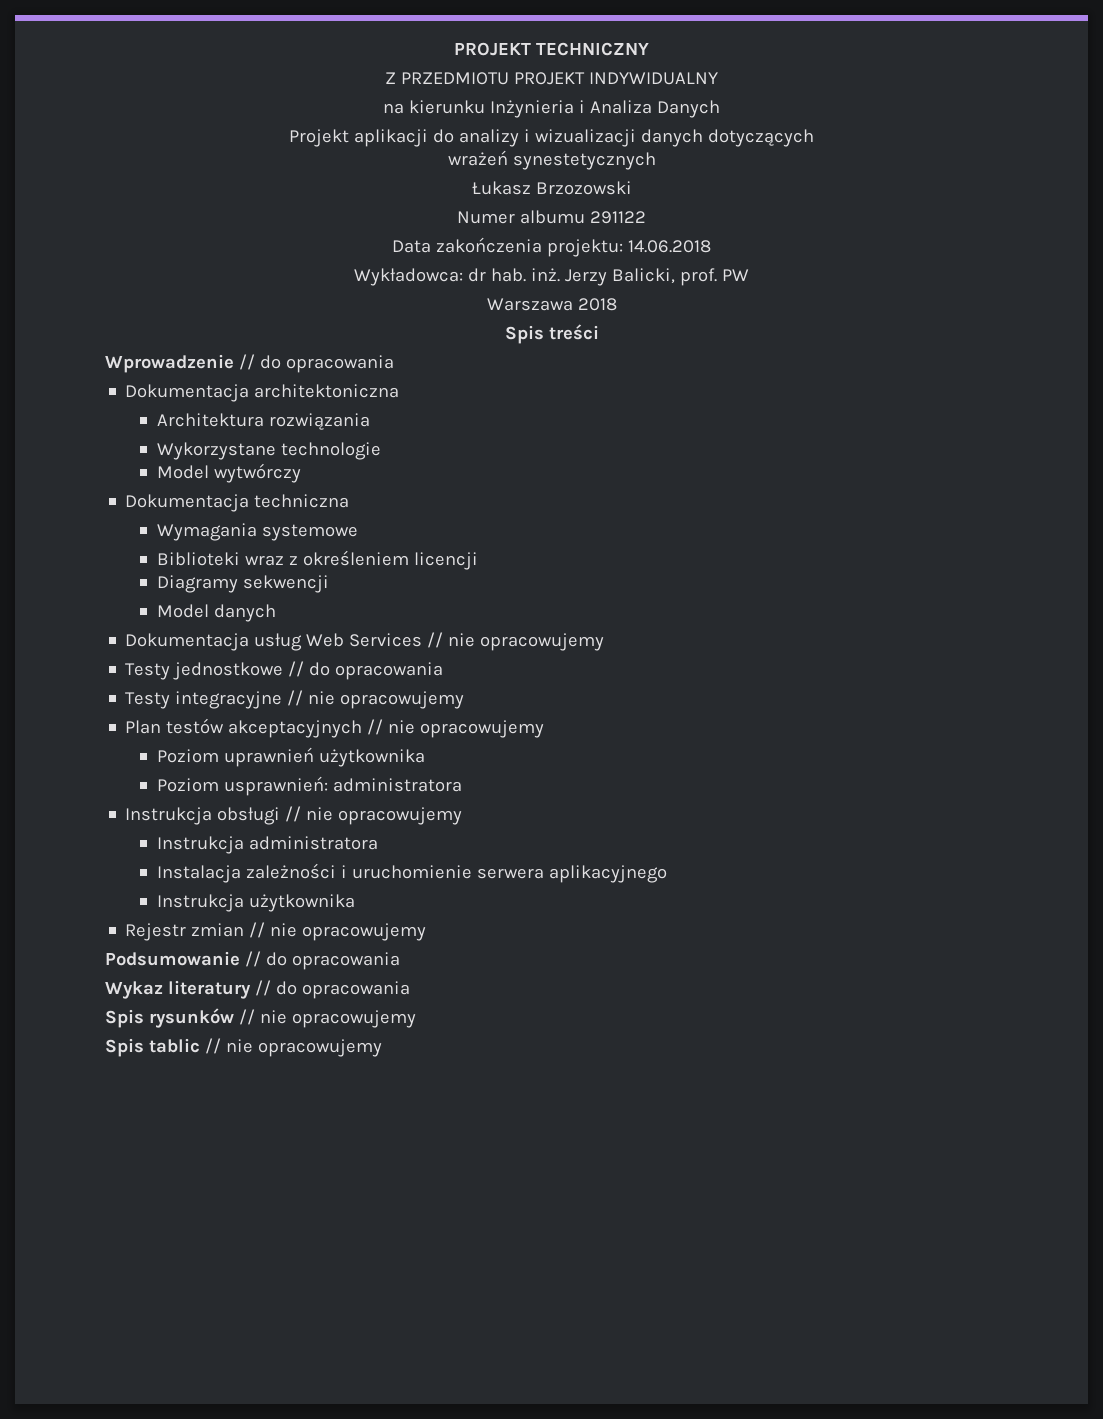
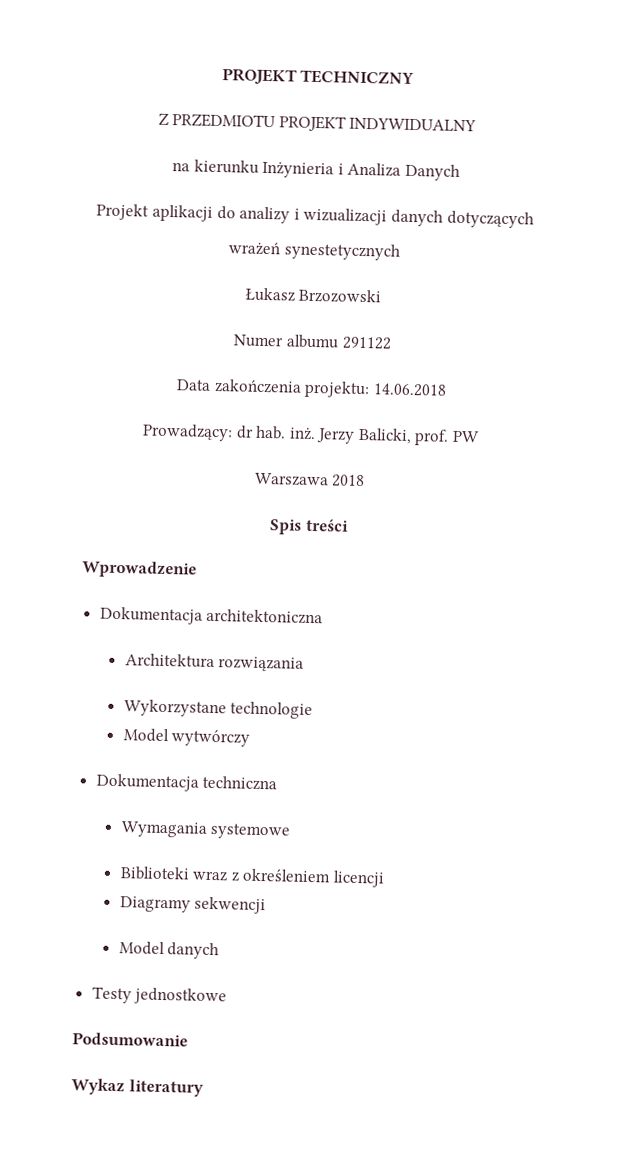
[354,268,464,286] Wykładowca: -> [141,423,233,442] Prowadzący:
[238,354,394,373] // do opracowania -> (197, 569) none
[125,632,605,651] [125,661,444,680] [125,690,465,709] [125,718,545,738] [156,747,425,767] [156,776,462,796] [125,806,463,825] [156,836,378,854] [156,863,667,883] [156,894,355,912] [125,922,427,941] [105,951,400,970] [105,980,410,999] [105,1008,416,1028] [105,1038,382,1057] Dokumentacja usług Web Services // nie opracowujemy // Testy jednostkowe // do opracowania // Testy integracyjne // nie opracowujemy // Plan testów akceptacyjnych // nie opracowujemy // Poziom uprawnień użytkownika // Poziom usprawnień: administratora // Instrukcja obsługi // nie opracowujemy // Instrukcja administratora // Instalacja zależności i uruchomienie serwera aplikacyjnego // Instrukcja użytkownika // Rejestr zmian // nie opracowujemy // Podsumowanie // do opracowania // Wykaz literatury // do opracowania // Spis rysunków // nie opracowujemy // Spis tablic // nie opracowujemy -> [91,986,228,1006] [72,1032,188,1047] [71,1078,204,1097] Testy jednostkowe // Podsumowanie // Wykaz literatury

